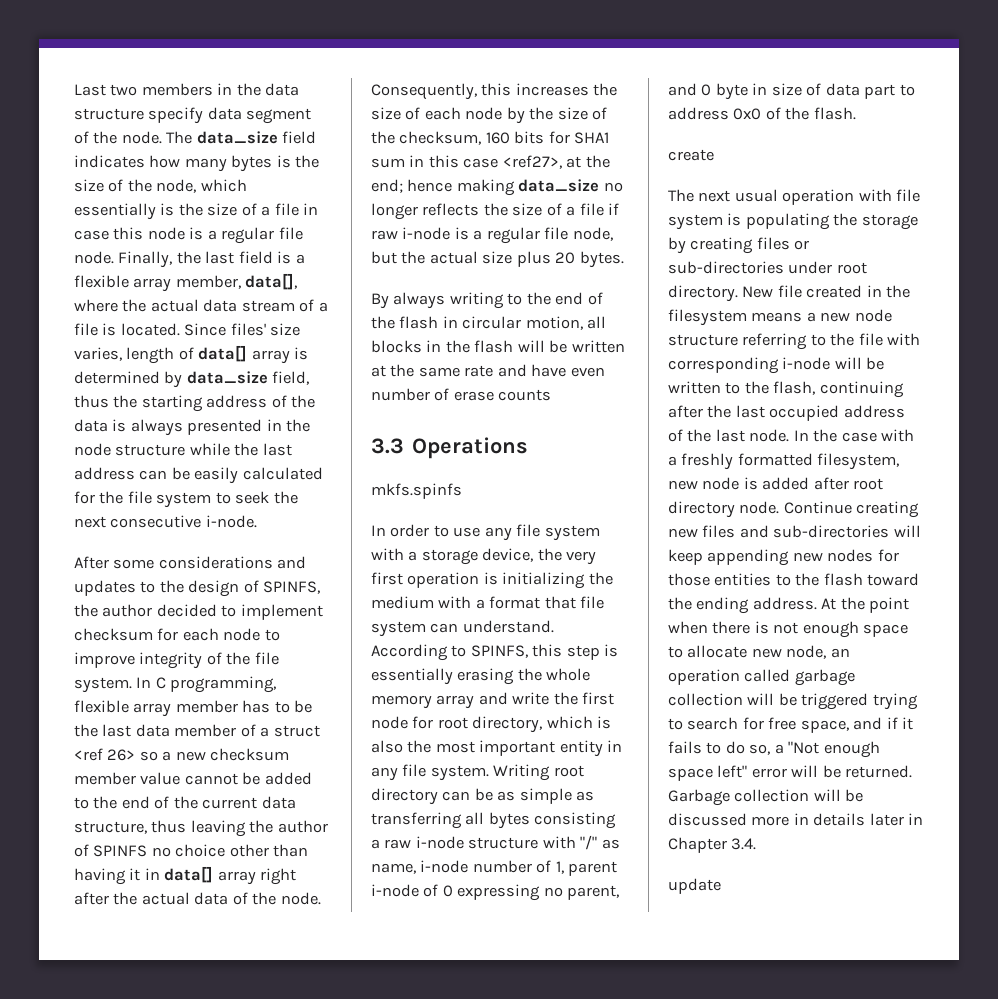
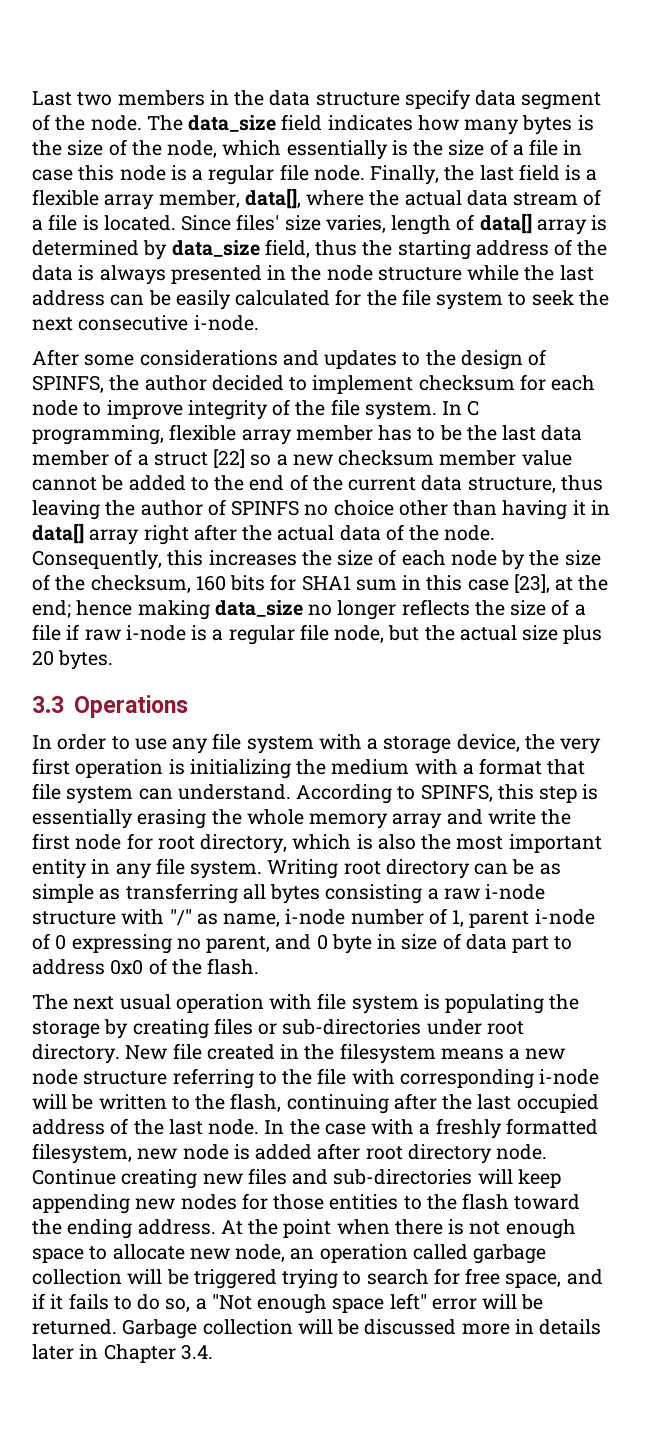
[74,748,136,761] <ref 26> -> [213,449,246,468] [22]
[502,155,562,169] <ref27>, -> [513,574,550,593] [23],
[371,292,603,309] [371,316,607,330] [371,340,625,353] [371,364,605,377] [371,388,552,401] // By always writing to the end of the flash in circular motion, all blocks in the flash will be written at the same rate and have even number of erase counts -> (114, 660) none
[371,483,462,499] // mkfs.spinfs -> (188, 706) none
[668,149,714,161] // create -> (260, 966) none
[668,878,721,894] // update -> (213, 1352) none

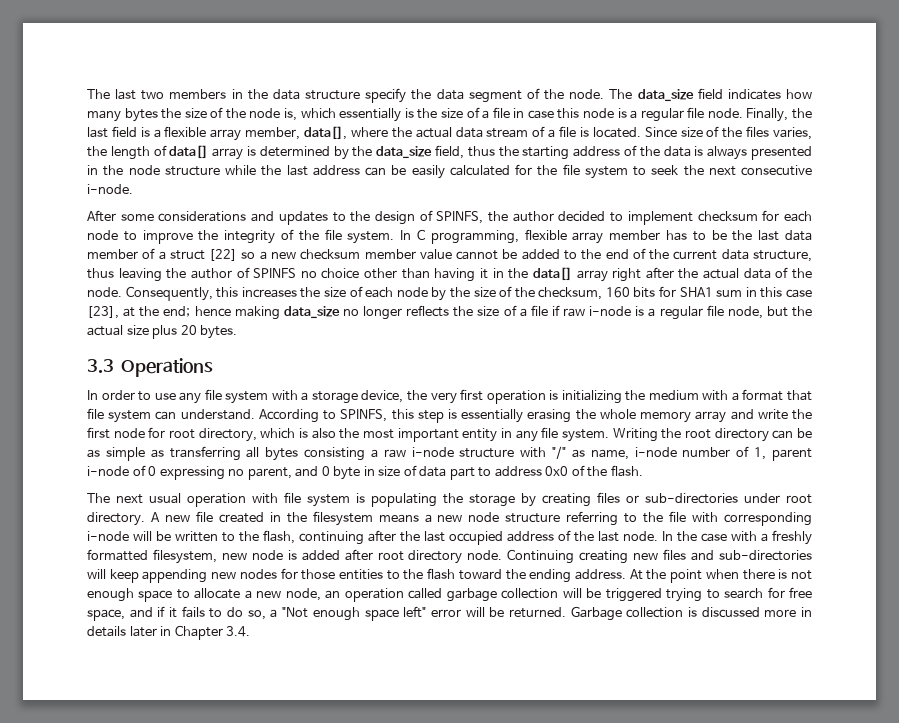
[32,91,72,106] Last -> [87,89,137,100] The last
(471, 99) none -> [411,89,432,100] the
[577,115,594,131] [32,139,218,158] is the size of the node, -> [161,107,298,121] the size of the node is,
[236,214,386,233] files' size varies, -> [680,126,812,140] [87,146,107,157] size of the files varies, the
(168, 250) none -> [352,146,373,157] the
(183, 409) none -> [198,230,219,241] the
(610, 507) none -> [508,268,529,279] the
(339, 869) none -> [661,428,682,439] the
[125,1045,168,1060] New -> [150,512,190,522] A new
[32,1169,116,1185] Continue -> [507,549,575,564] Continuing
(185, 1252) none -> [244,590,252,599] a
[297,1319,360,1335] will be -> [687,607,697,617] is

